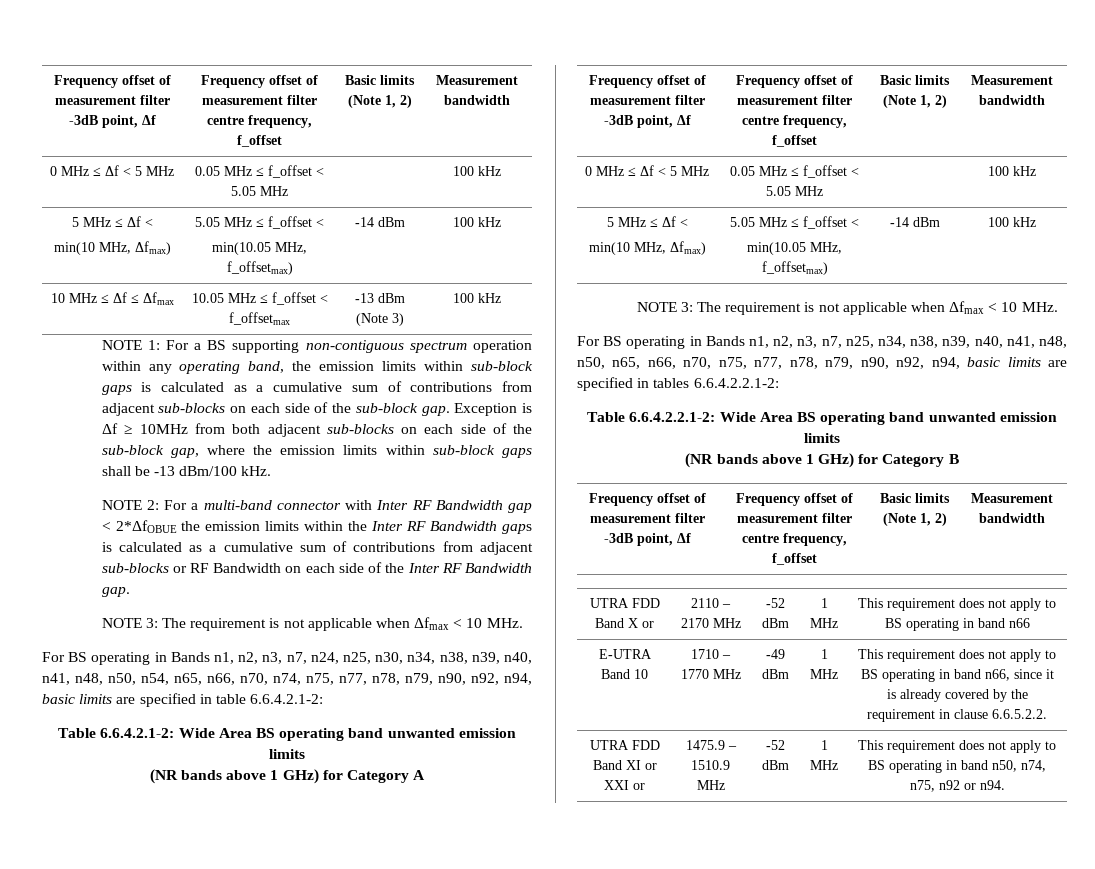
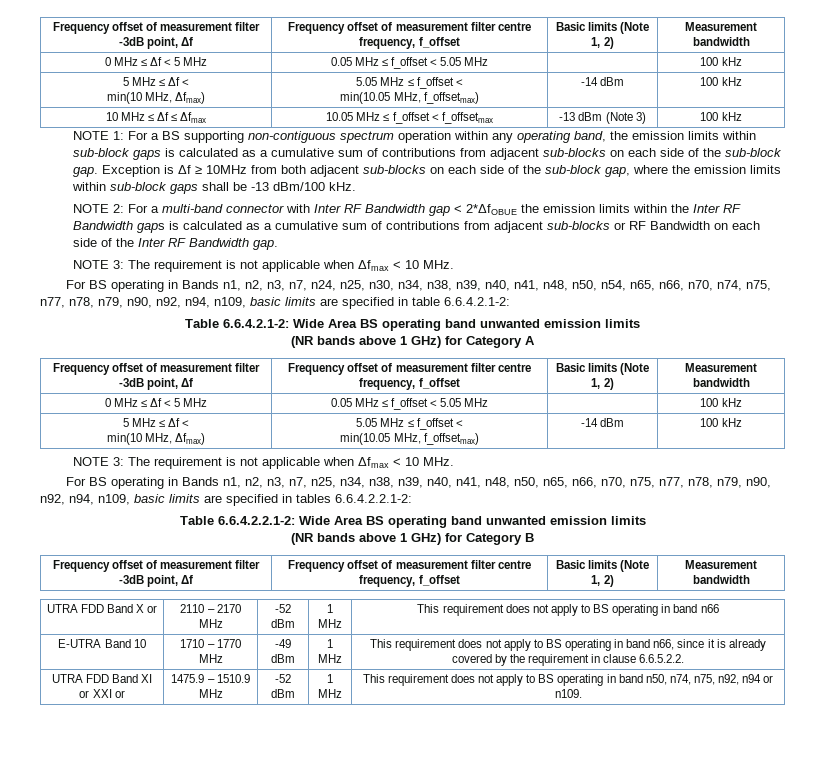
(532, 679) none -> [214,297,246,308] n109,
(960, 363) none -> [98,494,130,505] n109,
[938,780,1005,790] n92 or n94. -> [718,674,774,685] [554,689,582,698] n92, n94 or n109.

